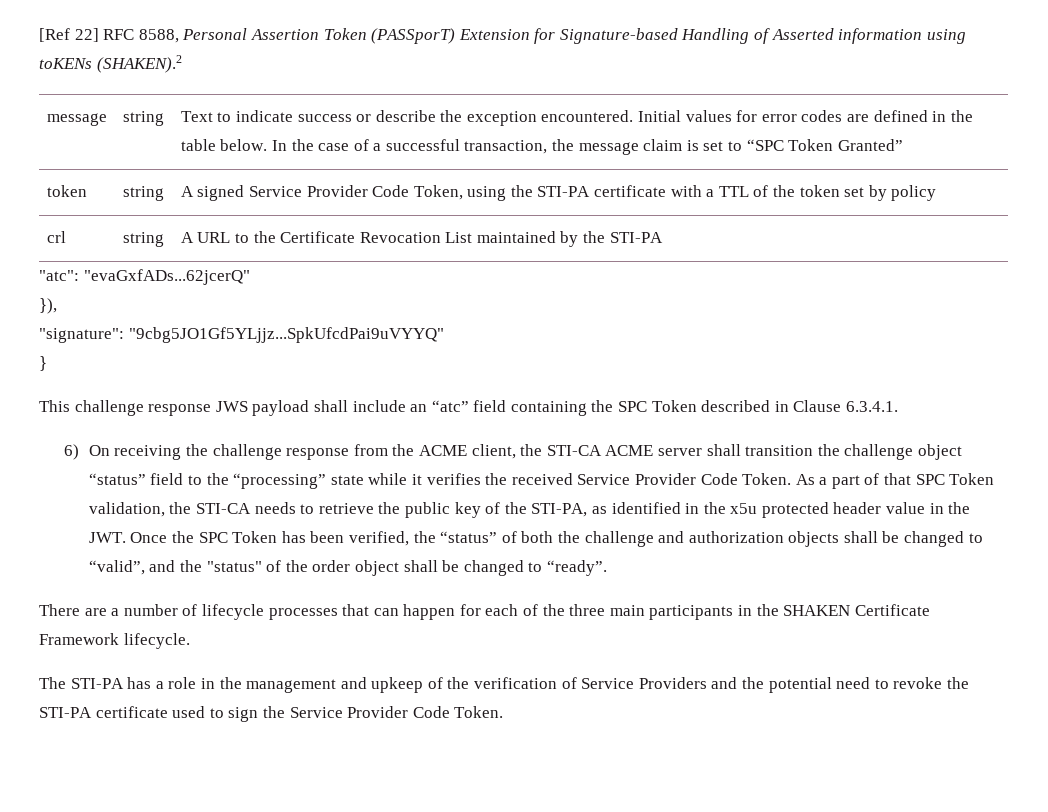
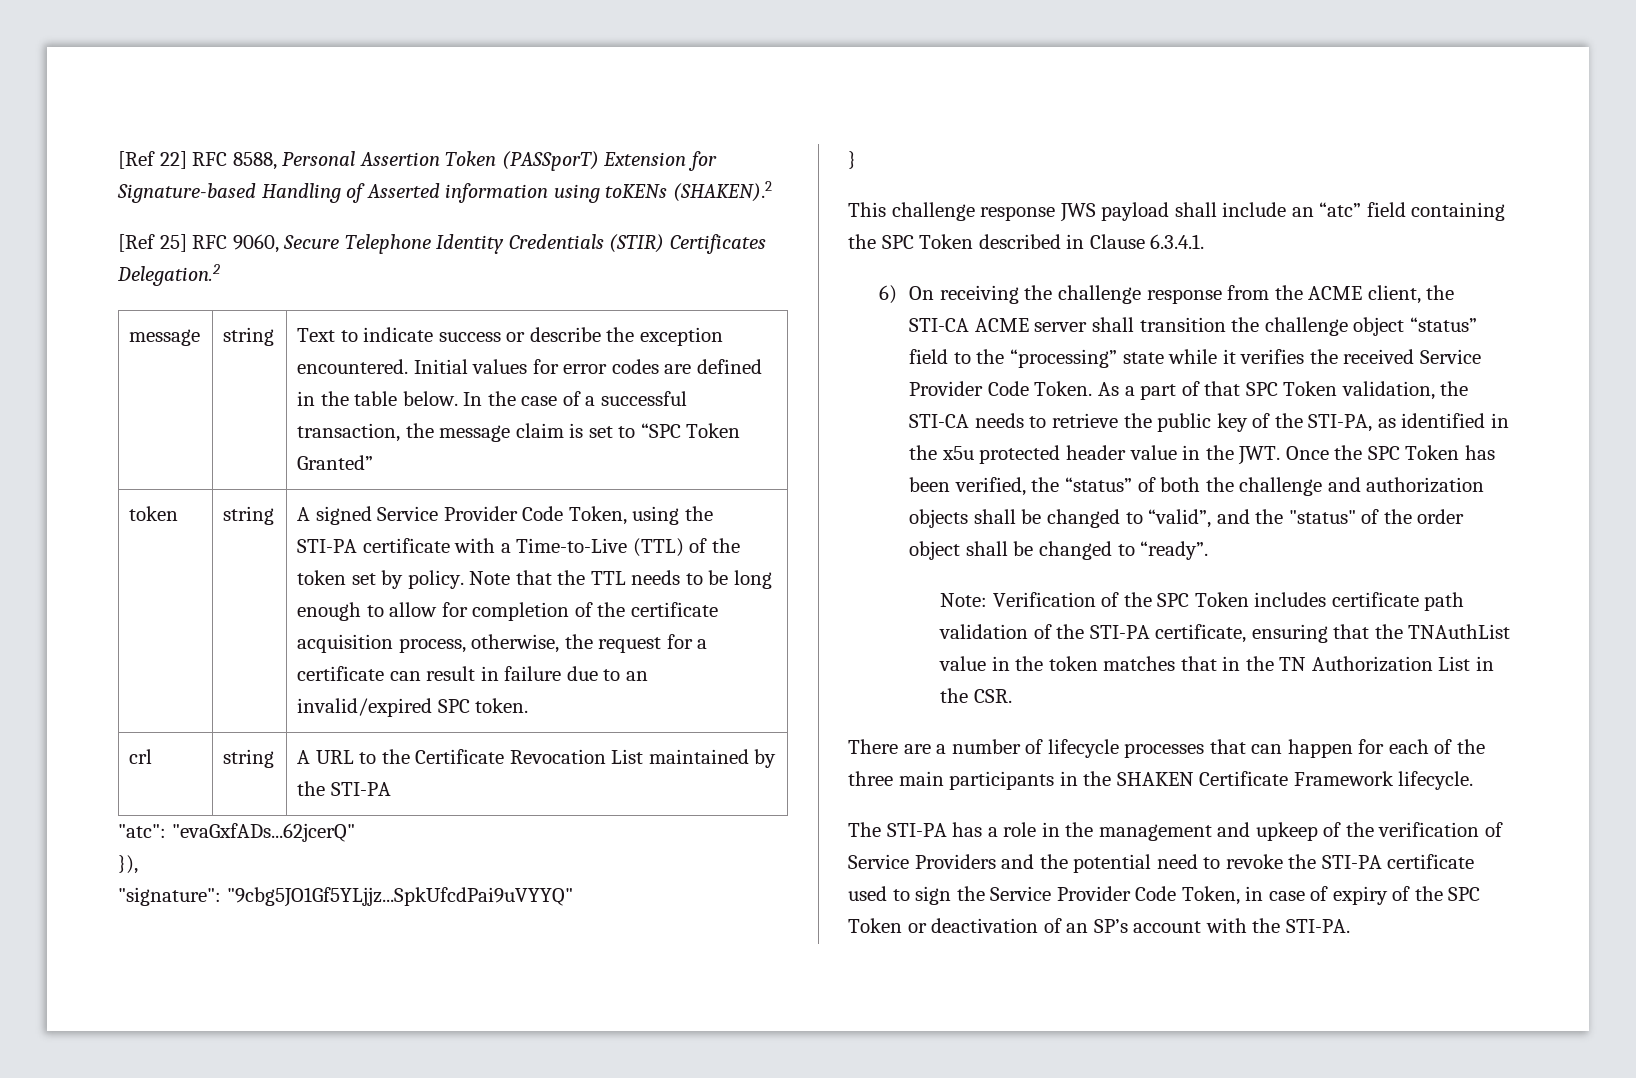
(182, 64) none -> [118,234,766,254] [117,264,220,286] // [Ref 25] RFC 9060, Secure Telephone Identity Credentials (STIR) Certificates Delegation.2
[718,186,749,197] TTL -> [516,538,684,557] Time-to-Live (TTL)
[891,185,937,201] policy -> [407,570,772,589] [297,602,718,621] [297,634,708,653] [297,666,648,681] [297,698,529,717] policy. Note that the TTL needs to be long enough to allow for completion of the certificate acquisition process, otherwise, the request for a certificate can result in failure due to an invalid/expired SPC token.
(607, 568) none -> [940,592,1465,611] [939,624,1511,643] [939,656,1495,672] [940,688,1012,703] // Note: Verification of the SPC Token includes certificate path validation of the STI-PA certificate, ensuring that the TNAuthList value in the token matches that in the TN Authorization List in the CSR.
[454,706,504,718] Token. -> [1181,886,1481,905] [848,918,1350,933] Token, in case of expiry of the SPC Token or deactivation of an SP’s account with the STI-PA.

